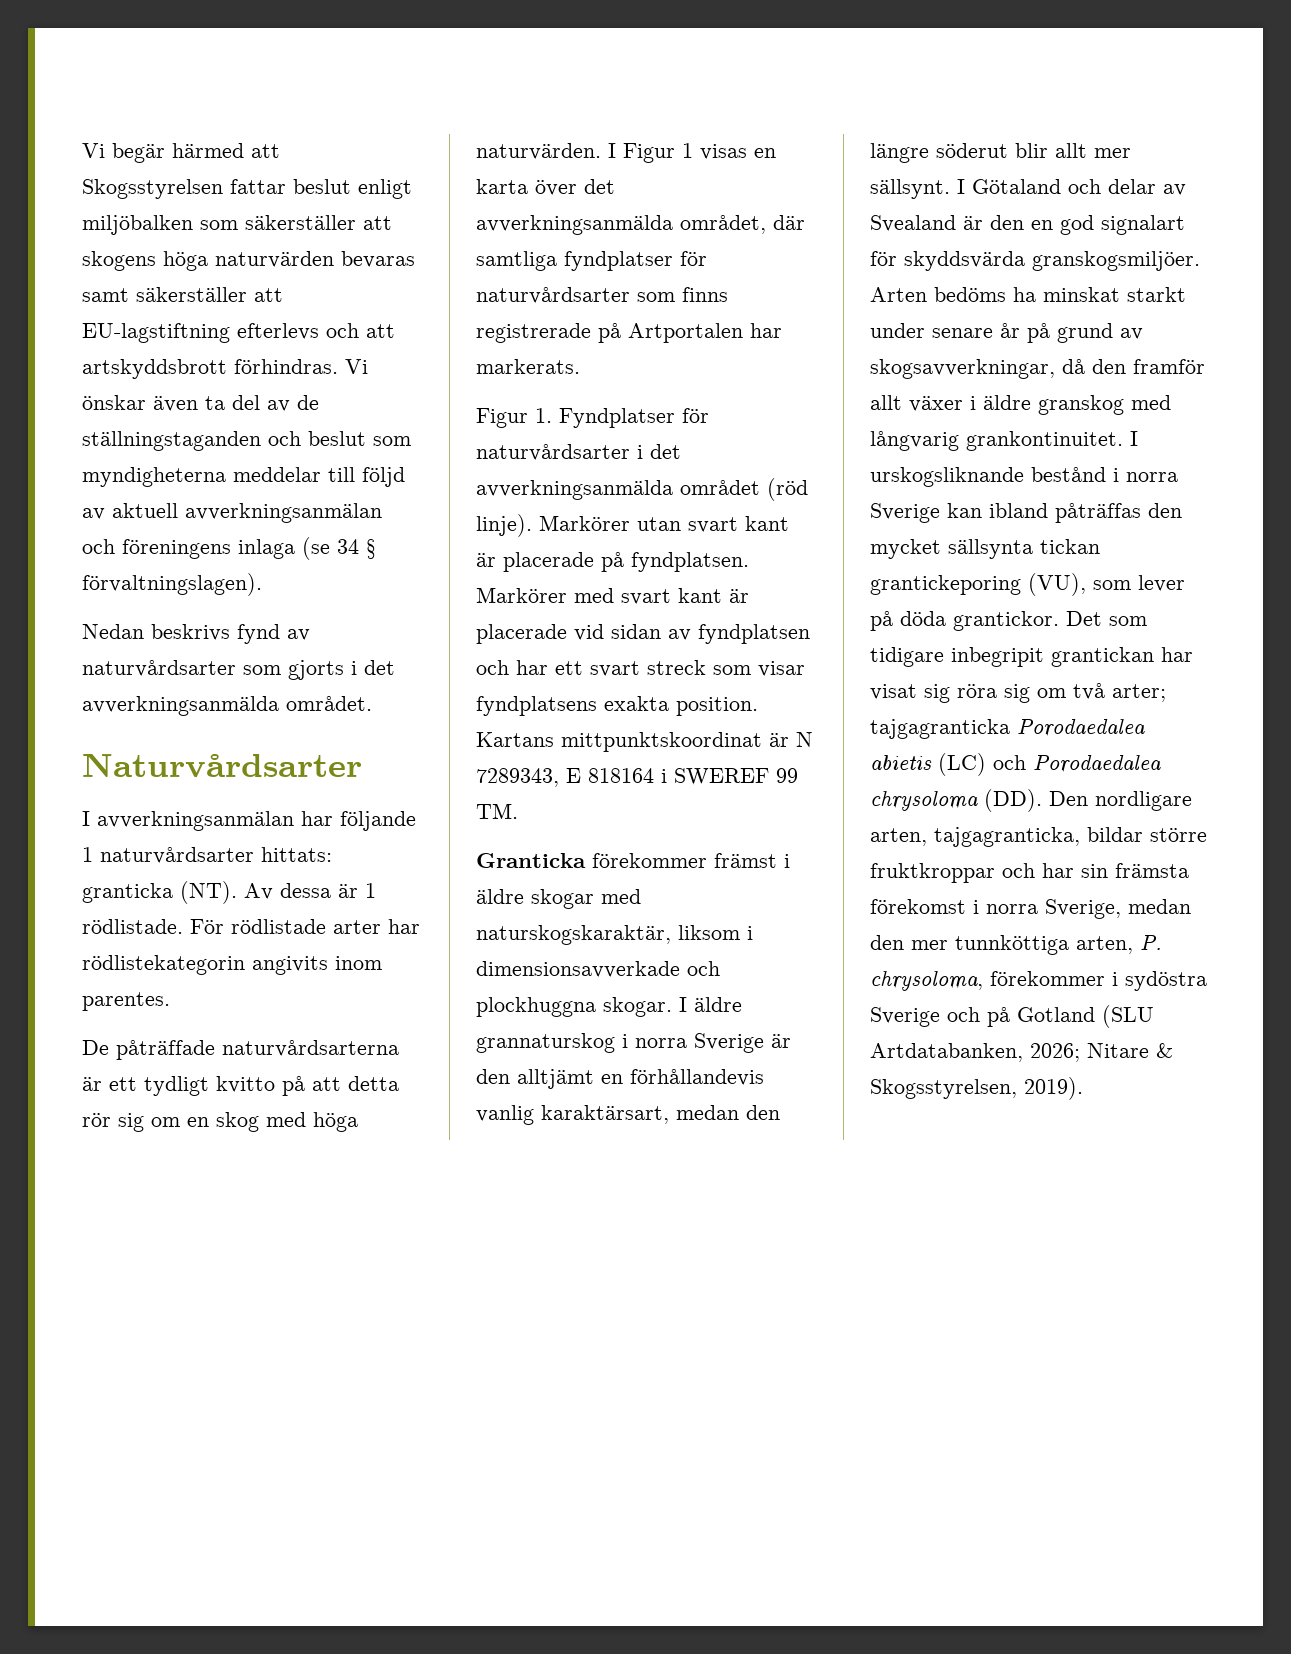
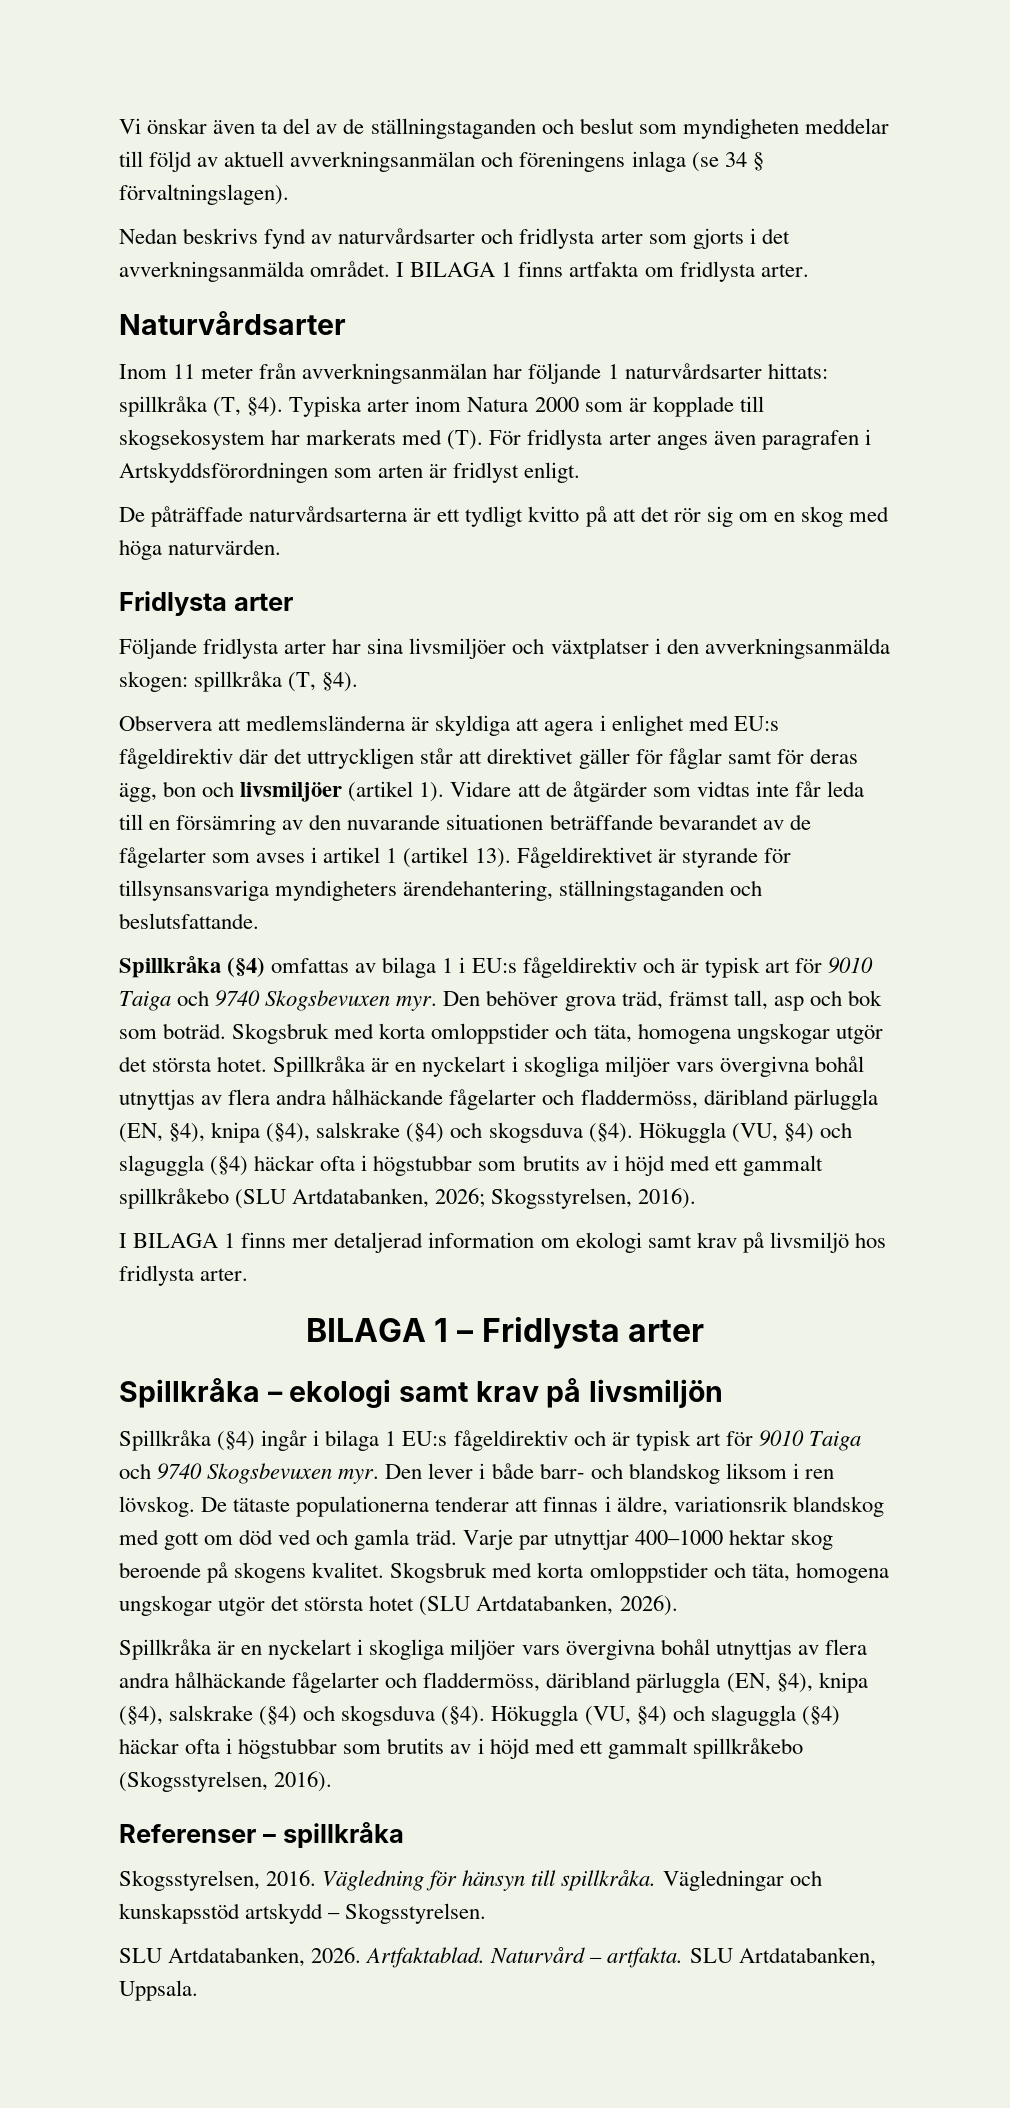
[82,143,280,163] [82,179,412,199] [82,215,392,235] [82,251,415,271] [82,287,283,302] [82,323,395,343] [82,359,368,379] Vi begär härmed att Skogsstyrelsen fattar beslut enligt miljöbalken som säkerställer att skogens höga naturvärden bevaras samt säkerställer att EU-lagstiftning efterlevs och att artskyddsbrott förhindras. Vi -> [119,118,141,134] Vi
[82,467,226,487] myndigheterna -> [682,118,799,139] myndigheten
(236, 668) none -> [481,228,643,249] och fridlysta arter
[82,754,362,778] [82,811,90,826] // Naturvårdsarter // I -> [396,261,809,282] [119,311,346,335] [119,363,297,379] I BILAGA 1 finns artfakta om fridlysta arter. // Naturvårdsarter // Inom 11 meter från
[82,881,376,904] [82,919,420,934] [82,955,382,975] [82,992,170,1011] granticka (NT). Av dessa är 1 rödlistade. För rödlistade arter har rödlistekategorin angivits inom parentes. -> [119,396,764,417] [119,429,871,450] [119,462,581,483] spillkråka (T, §4). Typiska arter inom Natura 2000 som är kopplade till skogsekosystem har markerats med (T). För fridlysta arter anges även paragrafen i Artskyddsförordningen som arten är fridlyst enligt.
[348,1076,399,1091] detta -> [640,506,669,522] det
[608,143,776,163] [476,179,615,196] [476,215,805,235] [476,251,707,271] [476,287,728,304] [476,323,782,343] [476,359,580,374] [476,408,709,428] [476,444,681,461] [476,478,808,501] [476,514,789,537] [476,552,749,572] [476,587,749,605] [476,624,810,644] [476,660,805,677] [476,696,758,716] [476,732,813,752] [476,768,798,787] [476,803,518,819] [476,853,790,868] [476,889,641,909] [476,925,753,945] [476,961,720,978] [476,997,742,1017] [476,1033,791,1053] [476,1069,764,1089] [476,1105,780,1125] [870,143,1131,163] [870,179,1186,199] [870,215,1185,235] [870,251,1200,271] [870,287,1186,302] [870,323,1143,343] [870,359,1205,379] [870,395,1171,415] [870,431,1138,451] [870,467,1178,487] [870,503,1182,523] [870,539,1100,559] [870,573,1185,596] [870,611,1147,631] [870,647,1193,667] [870,683,1166,703] [870,719,1145,739] [870,753,1161,776] [870,789,1192,812] [870,827,1207,847] [870,863,1189,883] [870,899,1191,919] [870,935,1162,955] [870,971,1207,991] [870,1005,1154,1028] [870,1043,1173,1062] [870,1077,1083,1100] I Figur 1 visas en karta över det avverkningsanmälda området, där samtliga fyndplatser för naturvårdsarter som finns registrerade på Artportalen har markerats. // Figur 1. Fyndplatser för naturvårdsarter i det avverkningsanmälda området (röd linje). Markörer utan svart kant är placerade på fyndplatsen. Markörer med svart kant är placerade vid sidan av fyndplatsen och har ett svart streck som visar fyndplatsens exakta position. Kartans mittpunktskoordinat är N 7289343, E 818164 i SWEREF 99 TM. // Granticka förekommer främst i äldre skogar med naturskogskaraktär, liksom i dimensionsavverkade och plockhuggna skogar. I äldre grannaturskog i norra Sverige är den alltjämt en förhållandevis vanlig karaktärsart, medan den längre söderut blir allt mer sällsynt. I Götaland och delar av Svealand är den en god signalart för skyddsvärda granskogsmiljöer. Arten bedöms ha minskat starkt under senare år på grund av skogsavverkningar, då den framför allt växer i äldre granskog med långvarig grankontinuitet. I urskogsliknande bestånd i norra Sverige kan ibland påträffas den mycket sällsynta tickan grantickeporing (VU), som lever på döda grantickor. Det som tidigare inbegripit grantickan har visat sig röra sig om två arter; tajgagranticka Porodaedalea abietis (LC) och Porodaedalea chrysoloma (DD). Den nordligare arten, tajgagranticka, bildar större fruktkroppar och har sin främsta förekomst i norra Sverige, medan den mer tunnköttiga arten, P. chrysoloma, förekommer i sydöstra Sverige och på Gotland (SLU Artdatabanken, 2026; Nitare & Skogsstyrelsen, 2019). -> [119,591,293,616] [119,638,890,659] [119,671,359,692] [119,715,779,736] [119,748,858,769] [119,781,865,802] [119,814,811,835] [119,847,791,868] [119,880,763,901] [119,913,259,929] [119,955,874,978] [119,990,882,1011] [119,1023,883,1044] [119,1056,864,1077] [119,1089,878,1110] [119,1122,852,1143] [119,1155,823,1176] [119,1188,697,1209] [119,1232,886,1253] [119,1265,249,1286] [305,1317,705,1349] [119,1378,724,1409] [119,1430,862,1451] [119,1463,834,1484] [119,1496,884,1517] [119,1529,833,1550] [119,1562,889,1583] [119,1595,678,1616] [119,1639,867,1660] [119,1672,868,1693] [119,1705,840,1726] [119,1738,803,1759] [119,1771,333,1792] [119,1822,404,1848] [119,1870,822,1891] [119,1903,487,1924] [119,1947,876,1968] [119,1980,198,2001] // Fridlysta arter // Följande fridlysta arter har sina livsmiljöer och växtplatser i den avverkningsanmälda skogen: spillkråka (T, §4). // Observera att medlemsländerna är skyldiga att agera i enlighet med EU:s fågeldirektiv där det uttryckligen står att direktivet gäller för fåglar samt för deras ägg, bon och livsmiljöer (artikel 1). Vidare att de åtgärder som vidtas inte får leda till en försämring av den nuvarande situationen beträffande bevarandet av de fågelarter som avses i artikel 1 (artikel 13). Fågeldirektivet är styrande för tillsynsansvariga myndigheters ärendehantering, ställningstaganden och beslutsfattande. // Spillkråka (§4) omfattas av bilaga 1 i EU:s fågeldirektiv och är typisk art för 9010 Taiga och 9740 Skogsbevuxen myr. Den behöver grova träd, främst tall, asp och bok som boträd. Skogsbruk med korta omloppstider och täta, homogena ungskogar utgör det största hotet. Spillkråka är en nyckelart i skogliga miljöer vars övergivna bohål utnyttjas av flera andra hålhäckande fågelarter och fladdermöss, däribland pärluggla (EN, §4), knipa (§4), salskrake (§4) och skogsduva (§4). Hökuggla (VU, §4) och slaguggla (§4) häckar ofta i högstubbar som brutits av i höjd med ett gammalt spillkråkebo (SLU Artdatabanken, 2026; Skogsstyrelsen, 2016). // I BILAGA 1 finns mer detaljerad information om ekologi samt krav på livsmiljö hos fridlysta arter. // BILAGA 1 – Fridlysta arter // Spillkråka – ekologi samt krav på livsmiljön // Spillkråka (§4) ingår i bilaga 1 EU:s fågeldirektiv och är typisk art för 9010 Taiga och 9740 Skogsbevuxen myr. Den lever i både barr- och blandskog liksom i ren lövskog. De tätaste populationerna tenderar att finnas i äldre, variationsrik blandskog med gott om död ved och gamla träd. Varje par utnyttjar 400–1000 hektar skog beroende på skogens kvalitet. Skogsbruk med korta omloppstider och täta, homogena ungskogar utgör det största hotet (SLU Artdatabanken, 2026). // Spillkråka är en nyckelart i skogliga miljöer vars övergivna bohål utnyttjas av flera andra hålhäckande fågelarter och fladdermöss, däribland pärluggla (EN, §4), knipa (§4), salskrake (§4) och skogsduva (§4). Hökuggla (VU, §4) och slaguggla (§4) häckar ofta i högstubbar som brutits av i höjd med ett gammalt spillkråkebo (Skogsstyrelsen, 2016). // Referenser – spillkråka // Skogsstyrelsen, 2016. Vägledning för hänsyn till spillkråka. Vägledningar och kunskapsstöd artskydd – Skogsstyrelsen. // SLU Artdatabanken, 2026. Artfaktablad. Naturvård – artfakta. SLU Artdatabanken, Uppsala.

